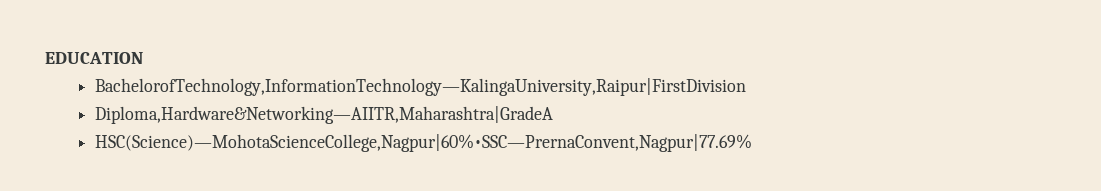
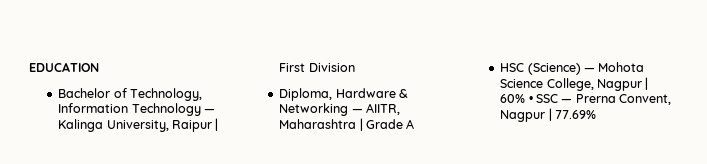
[95,78,747,96] [95,106,554,124] [95,134,753,152] BachelorofTechnology,InformationTechnology—KalingaUniversity,Raipur|FirstDivision // Diploma,Hardware&Networking—AIITR,Maharashtra|GradeA // HSC(Science)—MohotaScienceCollege,Nagpur|60%•SSC—PrernaConvent,Nagpur|77.69% -> [58,88,203,101] [58,103,216,116] [58,118,219,132] [279,63,355,72] [279,88,409,101] [279,103,401,116] [279,118,415,131] [500,62,645,75] [500,77,649,91] [500,94,672,105] [500,108,597,122] Bachelor of Technology, Information Technology — Kalinga University, Raipur | First Division // Diploma, Hardware & Networking — AIITR, Maharashtra | Grade A // HSC (Science) — Mohota Science College, Nagpur | 60% • SSC — Prerna Convent, Nagpur | 77.69%

